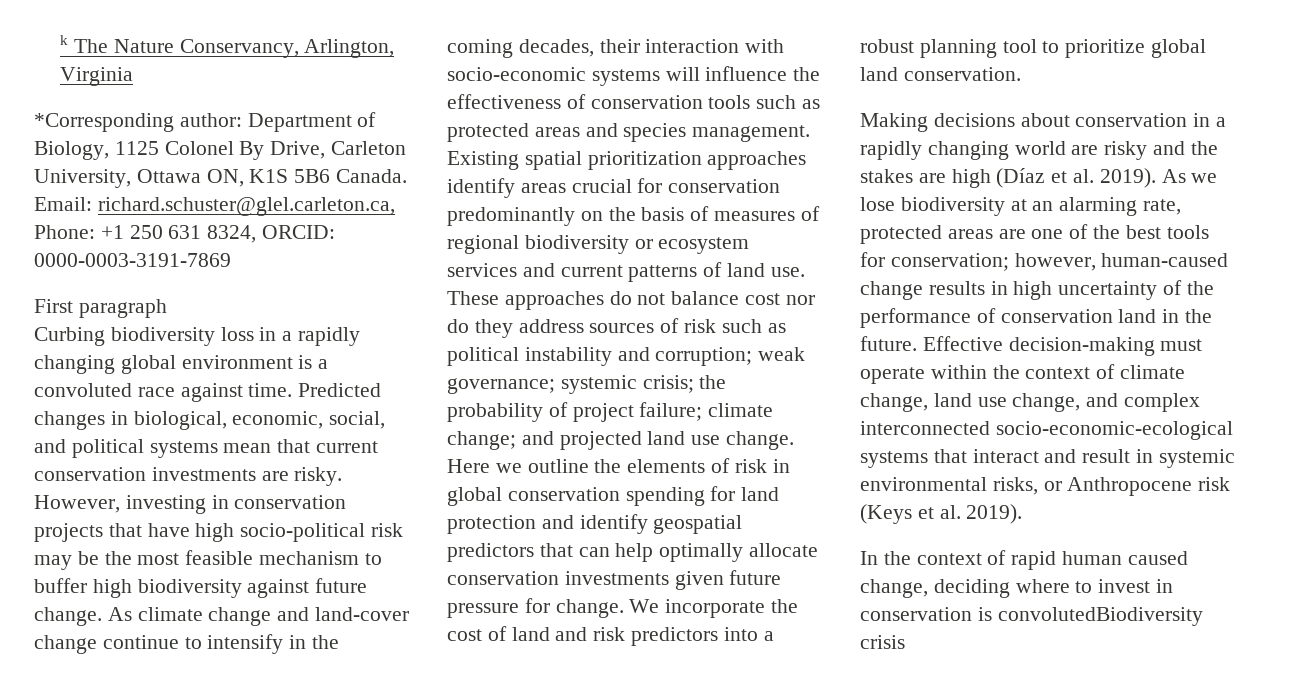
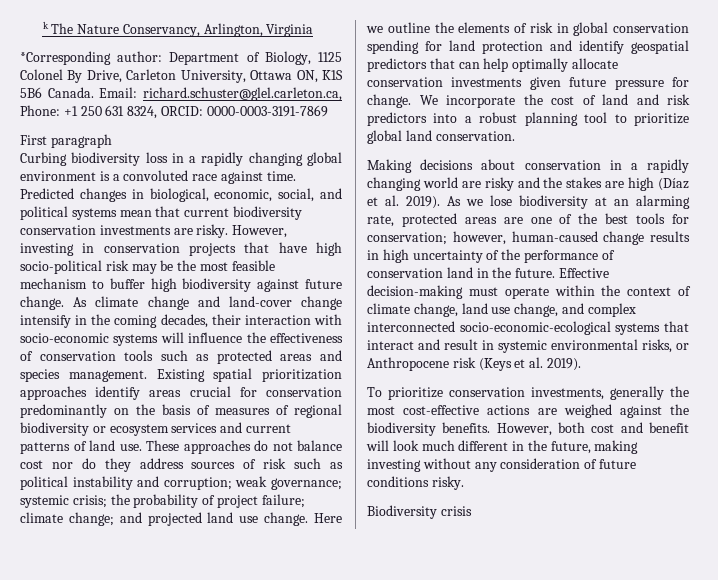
(379, 447) none -> [232,206,302,220] biodiversity
[102,635,202,649] continue to -> (342, 303) none
[860,550,1188,570] [860,579,1174,598] [860,607,1203,626] In the context of rapid human caused change, deciding where to invest in conservation is convolutedBiodiversity -> [367,386,689,400] [367,404,689,418] [367,422,689,436] [366,440,639,454] [367,458,636,472] [367,476,464,490] [367,505,437,519] To prioritize conservation investments, generally the most cost-effective actions are weighed against the biodiversity benefits. However, both cost and benefit will look much different in the future, making investing without any consideration of future conditions risky. // Biodiversity

